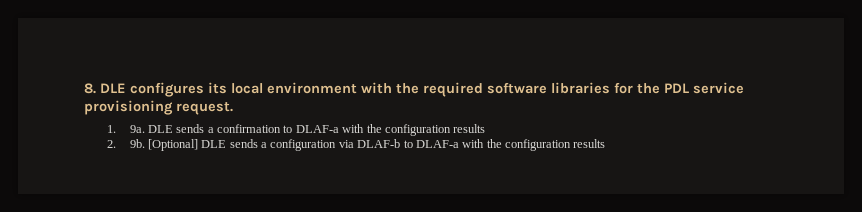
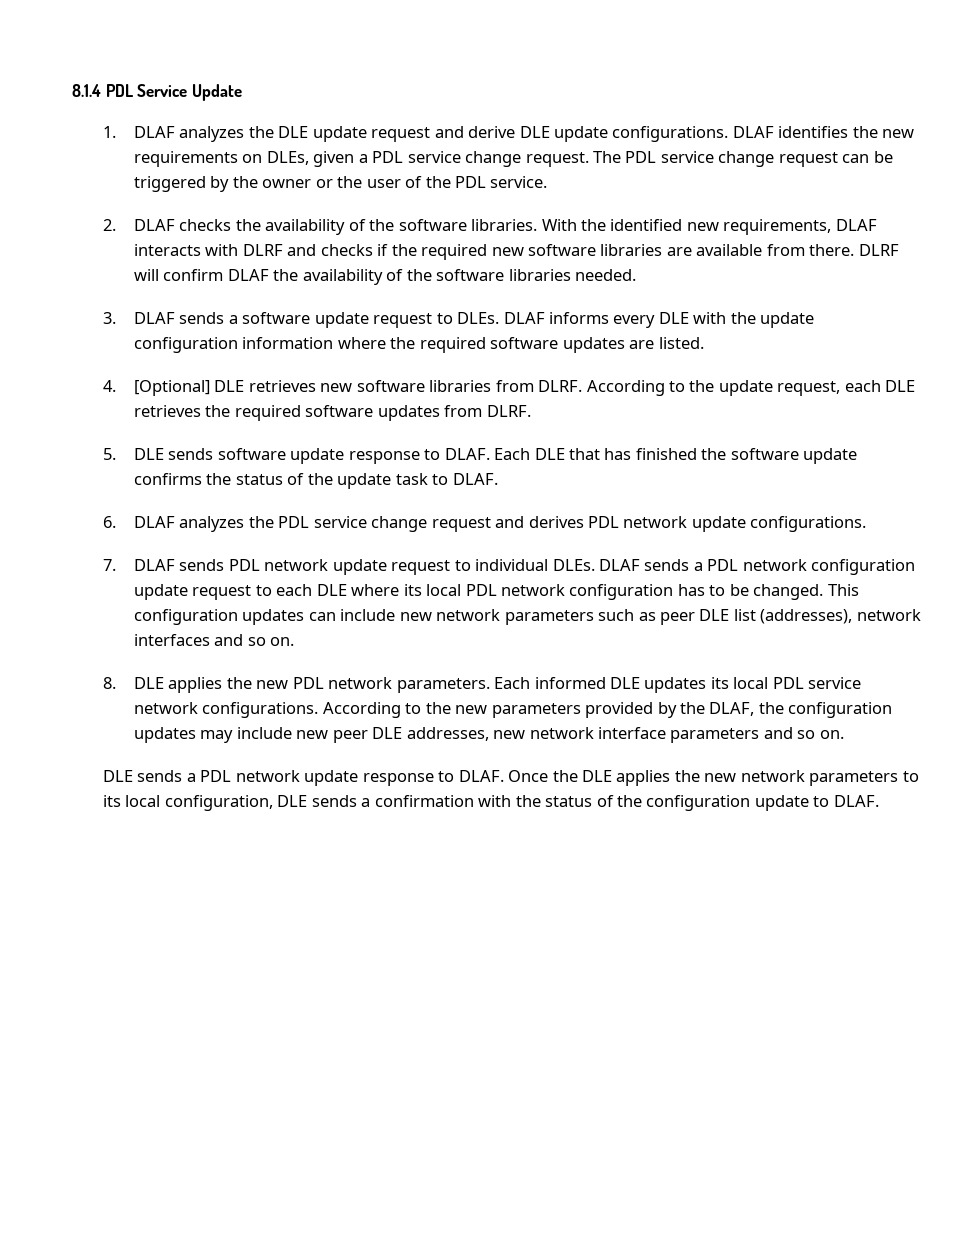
[84,82,744,97] [84,100,233,115] [106,124,486,136] [106,139,606,151] 8. DLE configures its local environment with the required software libraries for the PDL service provisioning request. // 1. 9a. DLE sends a confirmation to DLAF-a with the configuration results // 2. 9b. [Optional] DLE sends a configuration via DLAF-b to DLAF-a with the configuration results -> [72,84,242,101] [102,126,915,142] [133,151,893,167] [133,176,548,192] [102,219,877,235] [133,244,899,260] [133,269,637,285] [102,312,815,328] [133,337,704,353] [102,380,916,396] [133,405,531,421] [102,448,858,464] [133,473,498,489] [102,516,867,532] [102,559,916,575] [133,584,859,600] [133,609,921,625] [133,634,295,646] [102,677,862,693] [133,702,893,718] [133,727,844,743] [102,770,919,786] [102,795,879,811] 8.1.4 PDL Service Update // 1. DLAF analyzes the DLE update request and derive DLE update configurations. DLAF identifies the new requirements on DLEs, given a PDL service change request. The PDL service change request can be triggered by the owner or the user of the PDL service. // 2. DLAF checks the availability of the software libraries. With the identified new requirements, DLAF interacts with DLRF and checks if the required new software libraries are available from there. DLRF will confirm DLAF the availability of the software libraries needed. // 3. DLAF sends a software update request to DLEs. DLAF informs every DLE with the update configuration information where the required software updates are listed. // 4. [Optional] DLE retrieves new software libraries from DLRF. According to the update request, each DLE retrieves the required software updates from DLRF. // 5. DLE sends software update response to DLAF. Each DLE that has finished the software update confirms the status of the update task to DLAF. // 6. DLAF analyzes the PDL service change request and derives PDL network update configurations. // 7. DLAF sends PDL network update request to individual DLEs. DLAF sends a PDL network configuration update request to each DLE where its local PDL network configuration has to be changed. This configuration updates can include new network parameters such as peer DLE list (addresses), network interfaces and so on. // 8. DLE applies the new PDL network parameters. Each informed DLE updates its local PDL service network configurations. According to the new parameters provided by the DLAF, the configuration updates may include new peer DLE addresses, new network interface parameters and so on. // DLE sends a PDL network update response to DLAF. Once the DLE applies the new network parameters to its local configuration, DLE sends a confirmation with the status of the configuration update to DLAF.

